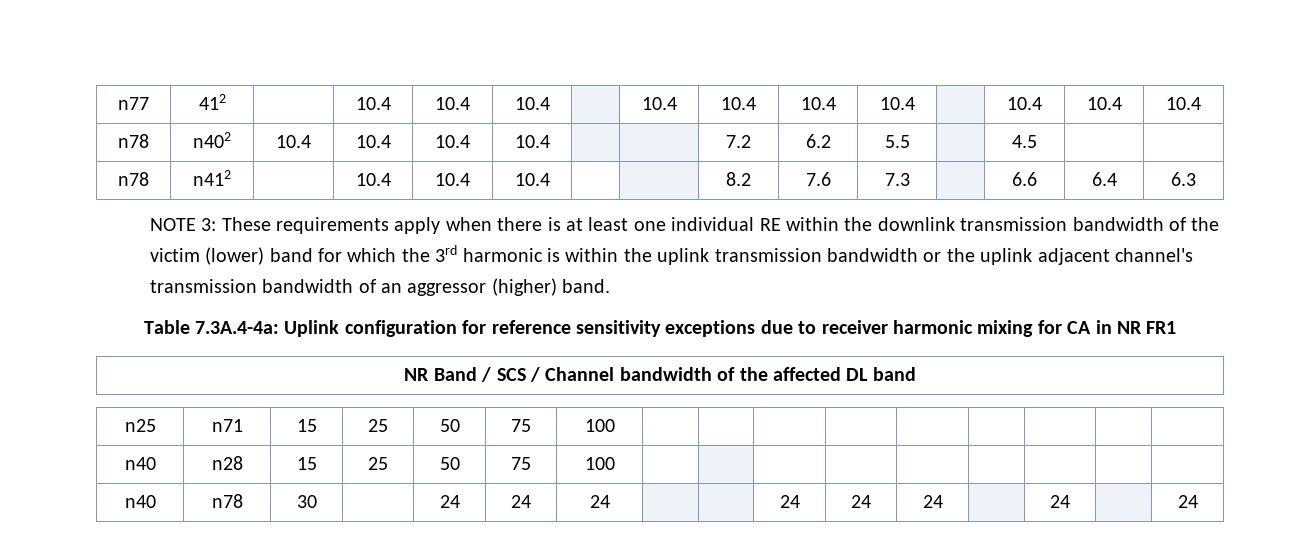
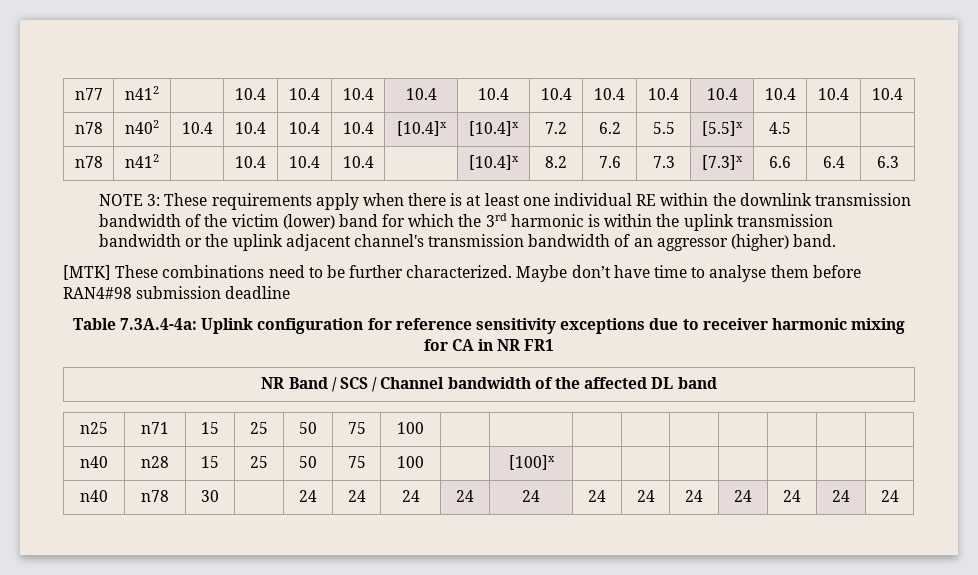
[198,94,226,110] [355,97,391,110] [435,97,470,110] [514,97,550,110] [641,97,677,110] [721,97,756,110] [800,97,836,110] [879,97,915,110] 412 | | 10.4 | 10.4 | 10.4 | | 10.4 | 10.4 | 10.4 | 10.4 | -> [125,86,159,100] [235,88,266,100] [289,88,320,100] [342,88,374,100] [405,88,437,100] [478,88,509,100] [540,88,572,100] [594,88,625,100] [648,88,679,100] [706,88,738,100] n412 | | 10.4 | 10.4 | 10.4 | 10.4 | 10.4 | 10.4 | 10.4 | 10.4 | 10.4
(550, 141) | -> [396,121,447,136] [469,121,519,136] [10.4]x | [10.4]x
(910, 141) none -> [702,121,743,136] [5.5]x
(550, 179) none -> [469,155,519,170] [10.4]x
(910, 179) none -> [702,155,743,170] [7.3]x
(611, 286) none -> [63,265,861,282] [63,286,291,299] // [MTK] These combinations need to be further characterized. Maybe don’t have time to analyse them before RAN4#98 submission deadline
(615, 463) none -> [508,455,555,470] [100]x
[779,495,800,508] [851,495,871,508] [922,495,943,508] [1050,495,1070,508] [1177,495,1198,508] | | 24 | 24 | 24 | | 24 | | 24 -> [456,490,474,502] [522,490,540,502] [588,490,606,502] [636,490,655,502] [685,490,703,502] [734,490,752,502] [783,490,801,502] [832,490,850,502] [880,490,899,502] 24 | 24 | 24 | 24 | 24 | 24 | 24 | 24 | 24

